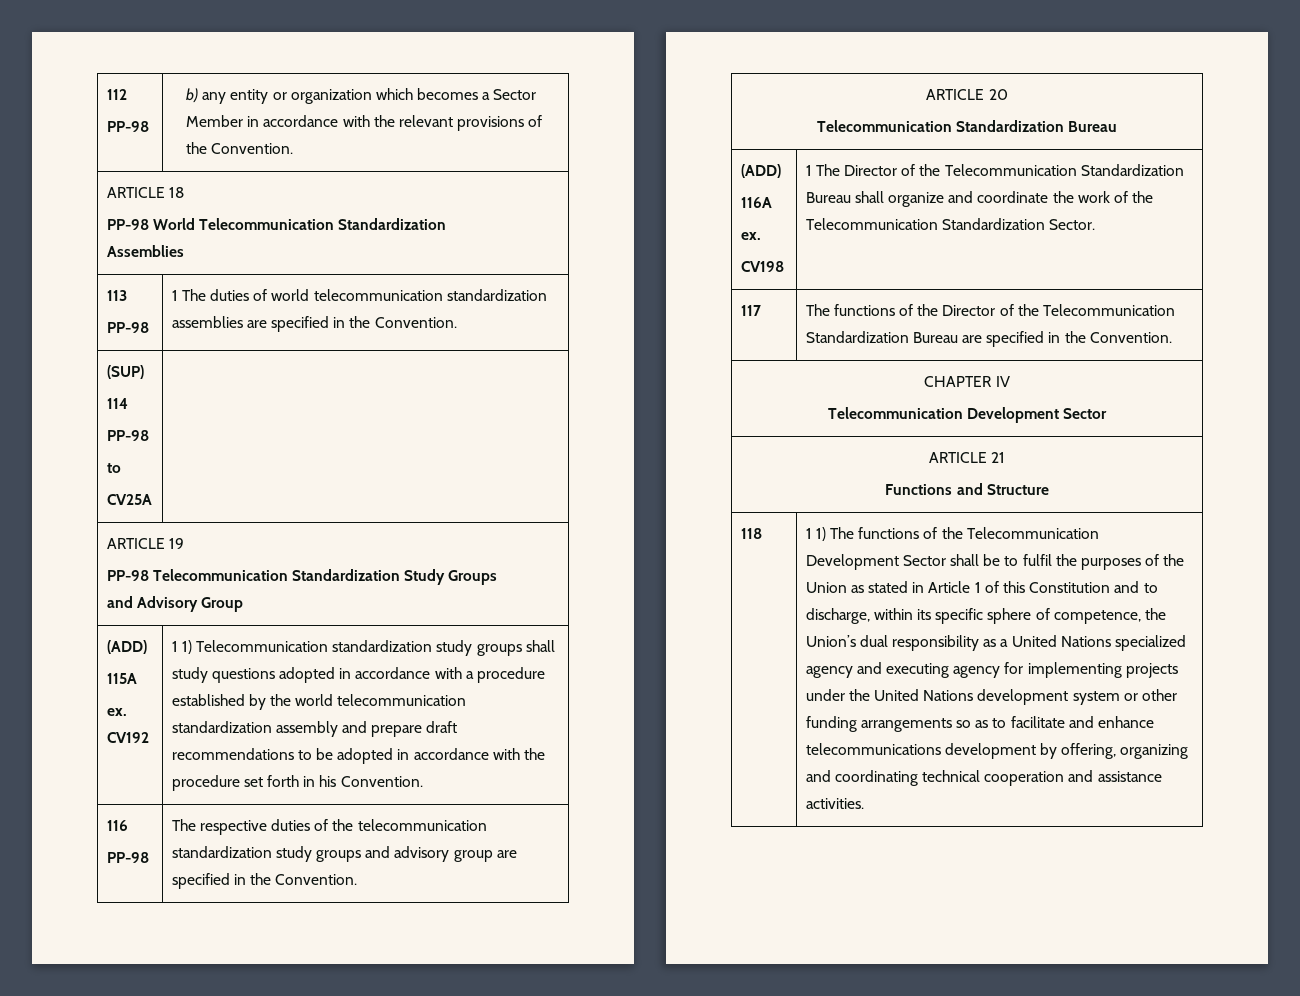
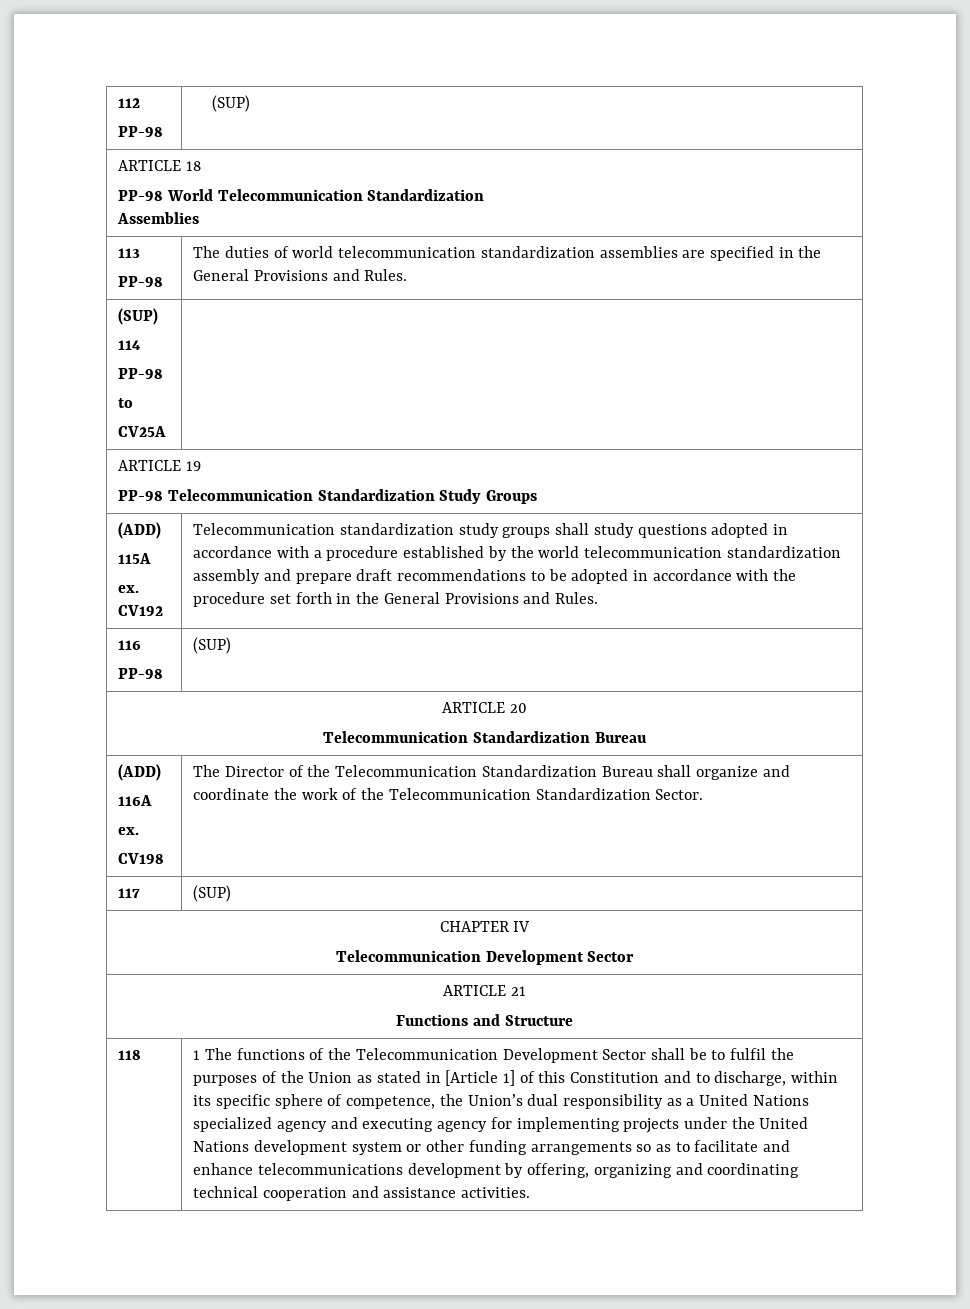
[186,88,537,104] [186,115,543,131] [186,142,294,154] b) any entity or organization which becomes a Sector Member in accordance with the relevant provisions of the Convention. -> [211,95,250,112] (SUP)
[171,290,178,301] 1 -> (164, 281) none
[374,317,457,328] Convention. -> [193,269,408,281] General Provisions and Rules.
[106,596,244,612] // and Advisory Group -> (538, 497) none
[171,640,192,654] 1 1) -> (164, 610) none
[319,775,423,787] [106,820,128,831] [106,852,149,863] [171,819,487,835] [171,846,517,862] [171,873,358,889] his Convention. // 116 // PP-98 | The respective duties of the telecommunication standardization study groups and advisory group are specified in the Convention. -> [356,592,598,604] [118,640,142,650] [118,668,164,679] [193,637,232,654] the General Provisions and Rules. // 116 // PP-98 | (SUP)
[805,165,812,176] 1 -> (165, 858) none
[805,304,1175,316] [805,331,1172,347] The functions of the Director of the Telecommunication Standardization Bureau are specified in the Convention. -> [193,885,232,902] (SUP)
[815,527,826,541] 1) -> (201, 1055) none
[928,581,981,593] Article 1 -> [445,1070,515,1086] [Article 1]

